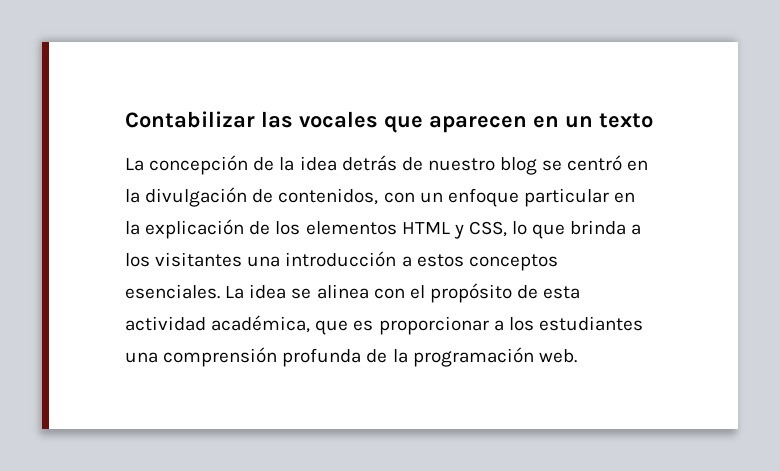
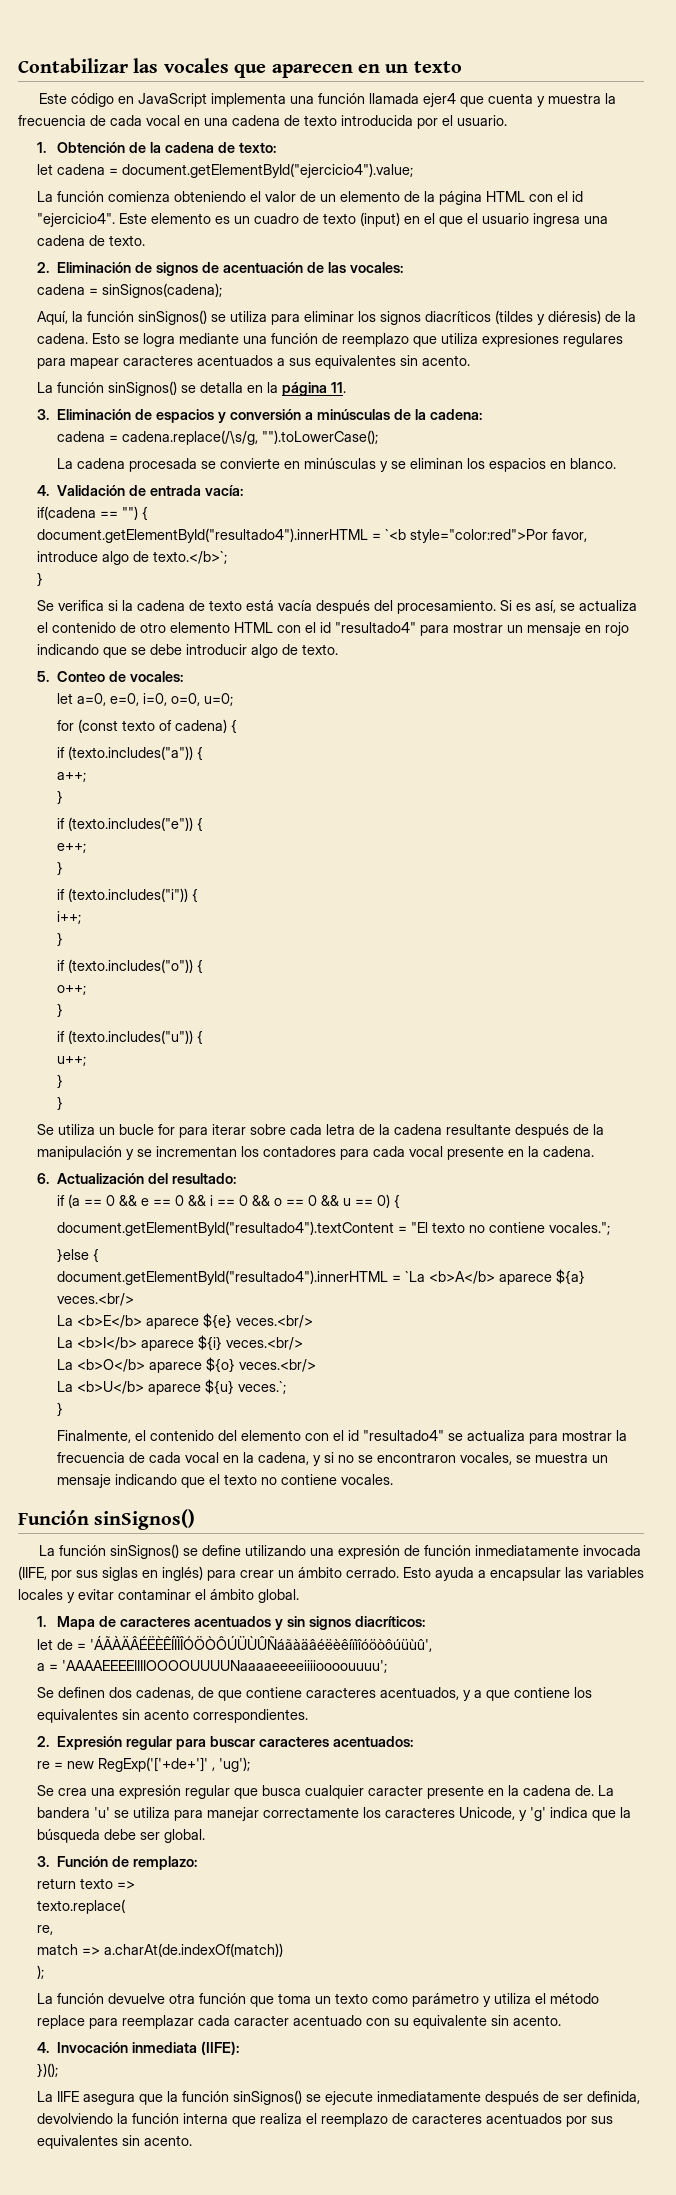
[125,155,649,175] [125,187,636,207] [125,219,642,239] [125,251,558,271] [125,283,581,303] [125,315,643,335] [125,347,577,367] La concepción de la idea detrás de nuestro blog se centró en la divulgación de contenidos, con un enfoque particular en la explicación de los elementos HTML y CSS, lo que brinda a los visitantes una introducción a estos conceptos esenciales. La idea se alinea con el propósito de esta actividad académica, que es proporcionar a los estudiantes una comprensión profunda de la programación web. -> [39,93,617,107] [18,115,507,129] [37,142,276,153] [37,163,414,178] [37,191,584,205] [37,212,609,227] [37,235,146,246] [37,262,403,276] [37,283,223,298] [37,310,637,325] [37,333,624,347] [37,355,471,369] [37,381,347,396] [37,409,482,423] [56,430,378,445] [56,458,616,472] [37,485,243,496] [37,506,149,521] [37,528,588,543] [37,551,228,565] [37,572,44,587] [37,600,638,614] [37,622,630,636] [37,644,339,658] [37,671,183,682] [56,693,233,706] [56,719,237,734] [56,746,203,761] [56,772,86,782] [56,790,63,805] [56,817,203,832] [56,843,86,853] [56,861,63,876] [56,888,198,903] [56,911,81,924] [56,932,63,947] [56,959,203,974] [56,985,86,995] [56,1003,63,1018] [56,1030,203,1045] [56,1056,86,1066] [56,1074,63,1089] [56,1096,63,1111] [37,1124,605,1138] [37,1146,595,1160] [37,1173,236,1184] [56,1194,400,1209] [56,1221,610,1236] [56,1248,99,1263] [56,1269,585,1285] [56,1293,134,1306] [56,1313,313,1329] [56,1335,303,1351] [56,1357,316,1373] [56,1379,286,1395] [56,1402,63,1417] [56,1430,627,1444] [56,1452,608,1466] [56,1474,393,1488] [18,1509,196,1530] [39,1544,642,1559] [18,1566,644,1581] [18,1589,299,1603] [37,1616,425,1630] [37,1635,433,1652] [37,1660,388,1673] [37,1687,593,1701] [37,1709,309,1723] [37,1736,413,1750] [37,1757,251,1772] [37,1785,615,1799] [37,1807,632,1821] [37,1829,206,1843] [37,1856,197,1870] [37,1878,136,1889] [37,1899,126,1914] [37,1925,54,1935] [37,1943,284,1957] [37,1965,45,1979] [37,1993,600,2007] [37,2015,562,2029] [37,2041,239,2055] [37,2063,59,2078] [37,2090,641,2105] [37,2113,614,2127] [37,2135,193,2149] Este código en JavaScript implementa una función llamada ejer4 que cuenta y muestra la frecuencia de cada vocal en una cadena de texto introducida por el usuario. // 1. Obtención de la cadena de texto: // let cadena = document.getElementById("ejercicio4").value; // La función comienza obteniendo el valor de un elemento de la página HTML con el id "ejercicio4". Este elemento es un cuadro de texto (input) en el que el usuario ingresa una cadena de texto. // 2. Eliminación de signos de acentuación de las vocales: // cadena = sinSignos(cadena); // Aquí, la función sinSignos() se utiliza para eliminar los signos diacríticos (tildes y diéresis) de la cadena. Esto se logra mediante una función de reemplazo que utiliza expresiones regulares para mapear caracteres acentuados a sus equivalentes sin acento. // La función sinSignos() se detalla en la página 11. // 3. Eliminación de espacios y conversión a minúsculas de la cadena: // cadena = cadena.replace(/\s/g, "").toLowerCase(); // La cadena procesada se convierte en minúsculas y se eliminan los espacios en blanco. // 4. Validación de entrada vacía: // if(cadena == "") { // document.getElementById("resultado4").innerHTML = `<b style="color:red">Por favor, introduce algo de texto.</b>`; // } // Se verifica si la cadena de texto está vacía después del procesamiento. Si es así, se actualiza el contenido de otro elemento HTML con el id "resultado4" para mostrar un mensaje en rojo indicando que se debe introducir algo de texto. // 5. Conteo de vocales: // let a=0, e=0, i=0, o=0, u=0; // for (const texto of cadena) { // if (texto.includes("a")) { // a++; // } // if (texto.includes("e")) { // e++; // } // if (texto.includes("i")) { // i++; // } // if (texto.includes("o")) { // o++; // } // if (texto.includes("u")) { // u++; // } // } // Se utiliza un bucle for para iterar sobre cada letra de la cadena resultante después de la manipulación y se incrementan los contadores para cada vocal presente en la cadena. // 6. Actualización del resultado: // if (a == 0 && e == 0 && i == 0 && o == 0 && u == 0) { // document.getElementById("resultado4").textContent = "El texto no contiene vocales."; // }else { // document.getElementById("resultado4").innerHTML = `La <b>A</b> aparece ${a} veces.<br/> // La <b>E</b> aparece ${e} veces.<br/> // La <b>I</b> aparece ${i} veces.<br/> // La <b>O</b> aparece ${o} veces.<br/> // La <b>U</b> aparece ${u} veces.`; // } // Finalmente, el contenido del elemento con el id "resultado4" se actualiza para mostrar la frecuencia de cada vocal en la cadena, y si no se encontraron vocales, se muestra un mensaje indicando que el texto no contiene vocales. // Función sinSignos() // La función sinSignos() se define utilizando una expresión de función inmediatamente invocada (IIFE, por sus siglas en inglés) para crear un ámbito cerrado. Esto ayuda a encapsular las variables locales y evitar contaminar el ámbito global. // 1. Mapa de caracteres acentuados y sin signos diacríticos: // let de = 'ÁÃÀÄÂÉËÈÊÍÏÌÎÓÖÒÔÚÜÙÛÑáãàäâéëèêíïìîóöòôúüùû', // a = 'AAAAEEEEIIIIOOOOUUUUNaaaaeeeeiiiioooouuuu'; // Se definen dos cadenas, de que contiene caracteres acentuados, y a que contiene los equivalentes sin acento correspondientes. // 2. Expresión regular para buscar caracteres acentuados: // re = new RegExp('['+de+']' , 'ug'); // Se crea una expresión regular que busca cualquier caracter presente en la cadena de. La bandera 'u' se utiliza para manejar correctamente los caracteres Unicode, y 'g' indica que la búsqueda debe ser global. // 3. Función de remplazo: // return texto => // texto.replace( // re, // match => a.charAt(de.indexOf(match)) // ); // La función devuelve otra función que toma un texto como parámetro y utiliza el método replace para reemplazar cada caracter acentuado con su equivalente sin acento. // 4. Invocación inmediata (IIFE): // })(); // La IIFE asegura que la función sinSignos() se ejecute inmediatamente después de ser definida, devolviendo la función interna que realiza el reemplazo de caracteres acentuados por sus equivalentes sin acento.

